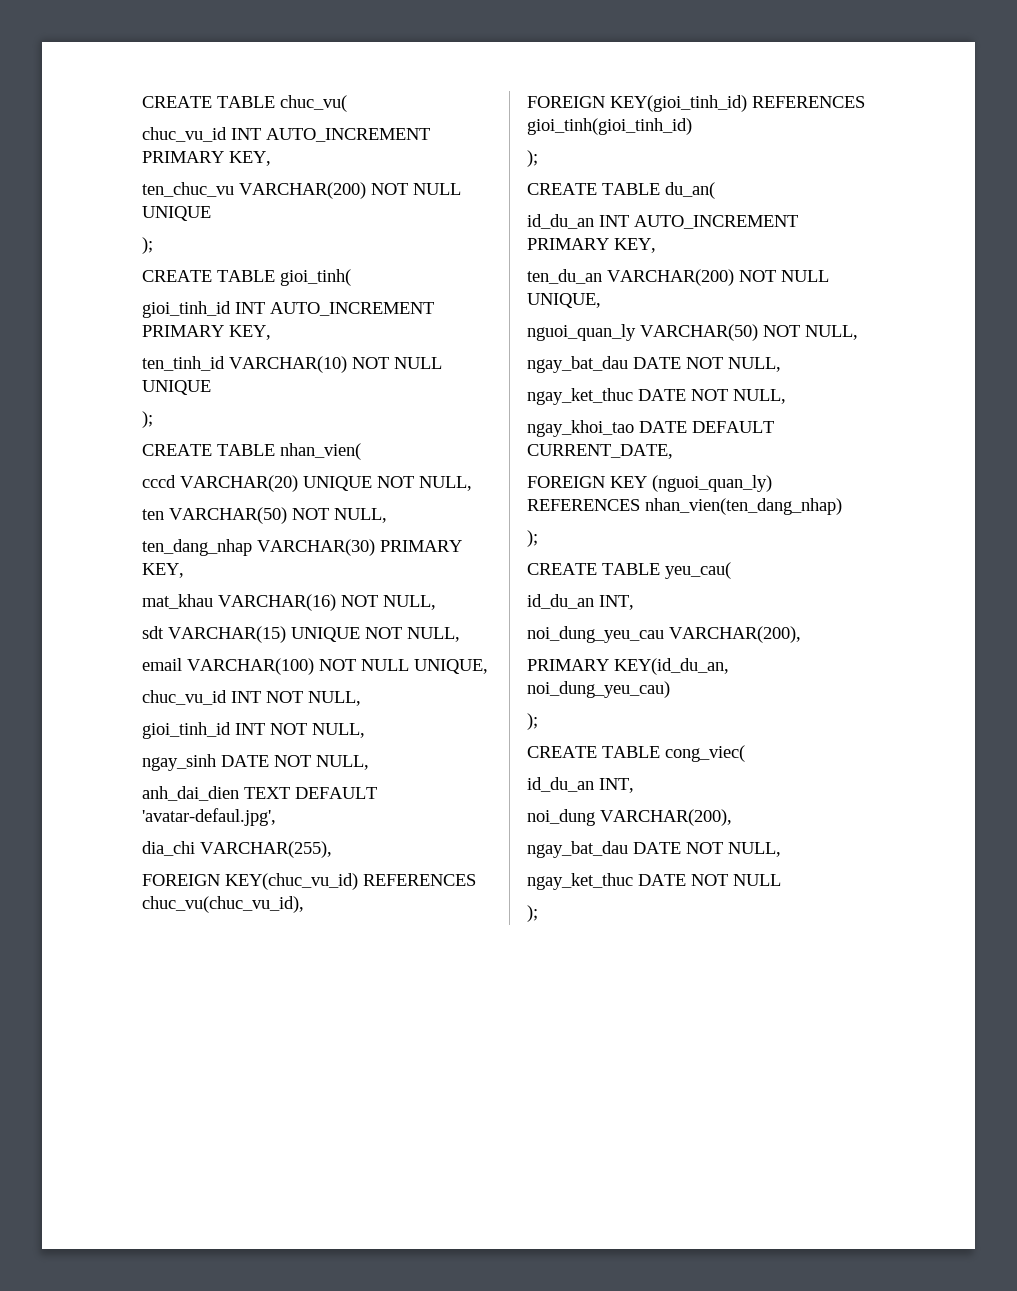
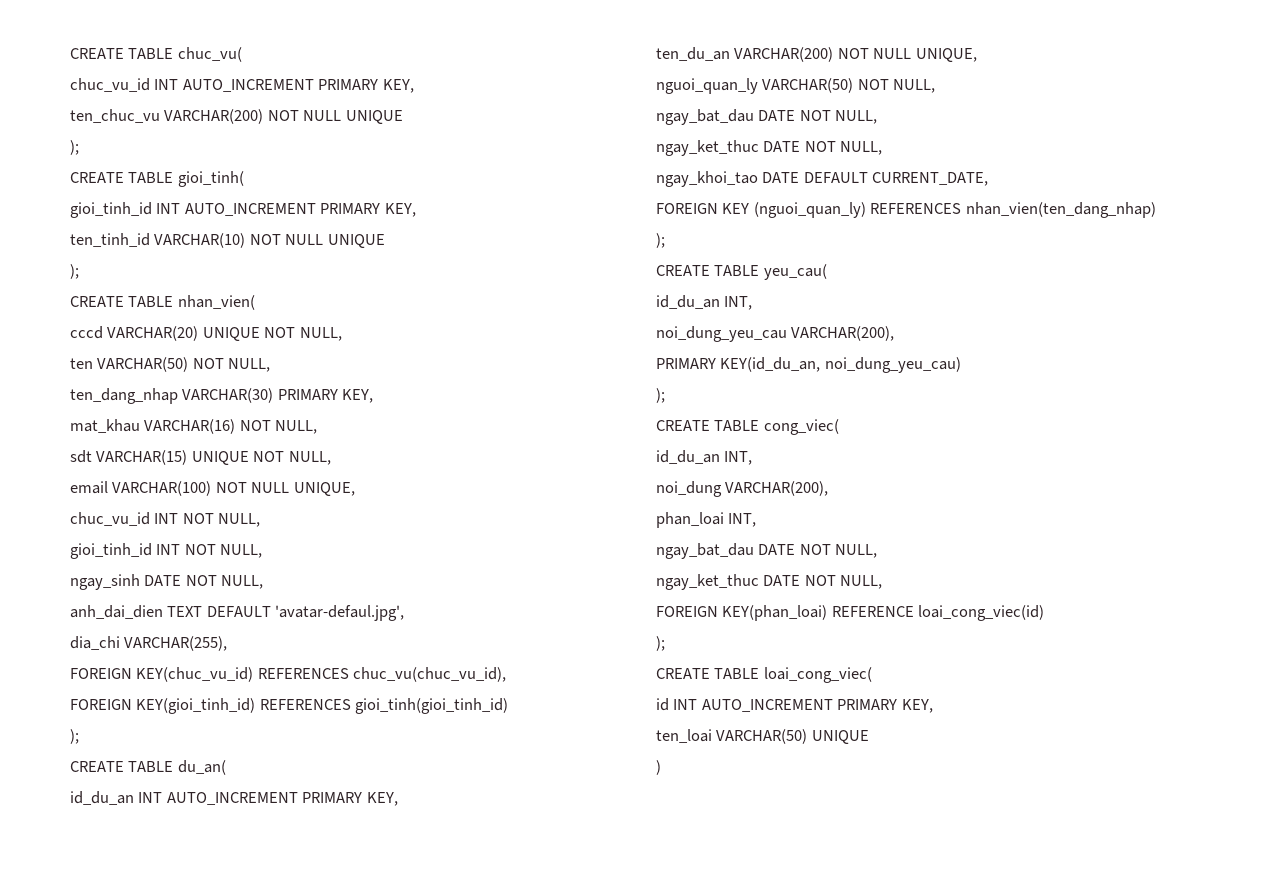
[527,841,781,858] [527,873,781,890] [527,905,538,922] // ngay_bat_dau DATE NOT NULL, // ngay_ket_thuc DATE NOT NULL // ); -> [656,512,757,528] [656,543,878,559] [656,574,883,590] [656,605,1045,621] [656,636,665,651] [656,667,872,683] [656,698,933,713] [656,729,869,744] [656,760,661,775] // phan_loai INT, // ngay_bat_dau DATE NOT NULL, // ngay_ket_thuc DATE NOT NULL, // FOREIGN KEY(phan_loai) REFERENCE loai_cong_viec(id) // ); // CREATE TABLE loai_cong_viec( // id INT AUTO_INCREMENT PRIMARY KEY, // ten_loai VARCHAR(50) UNIQUE // )

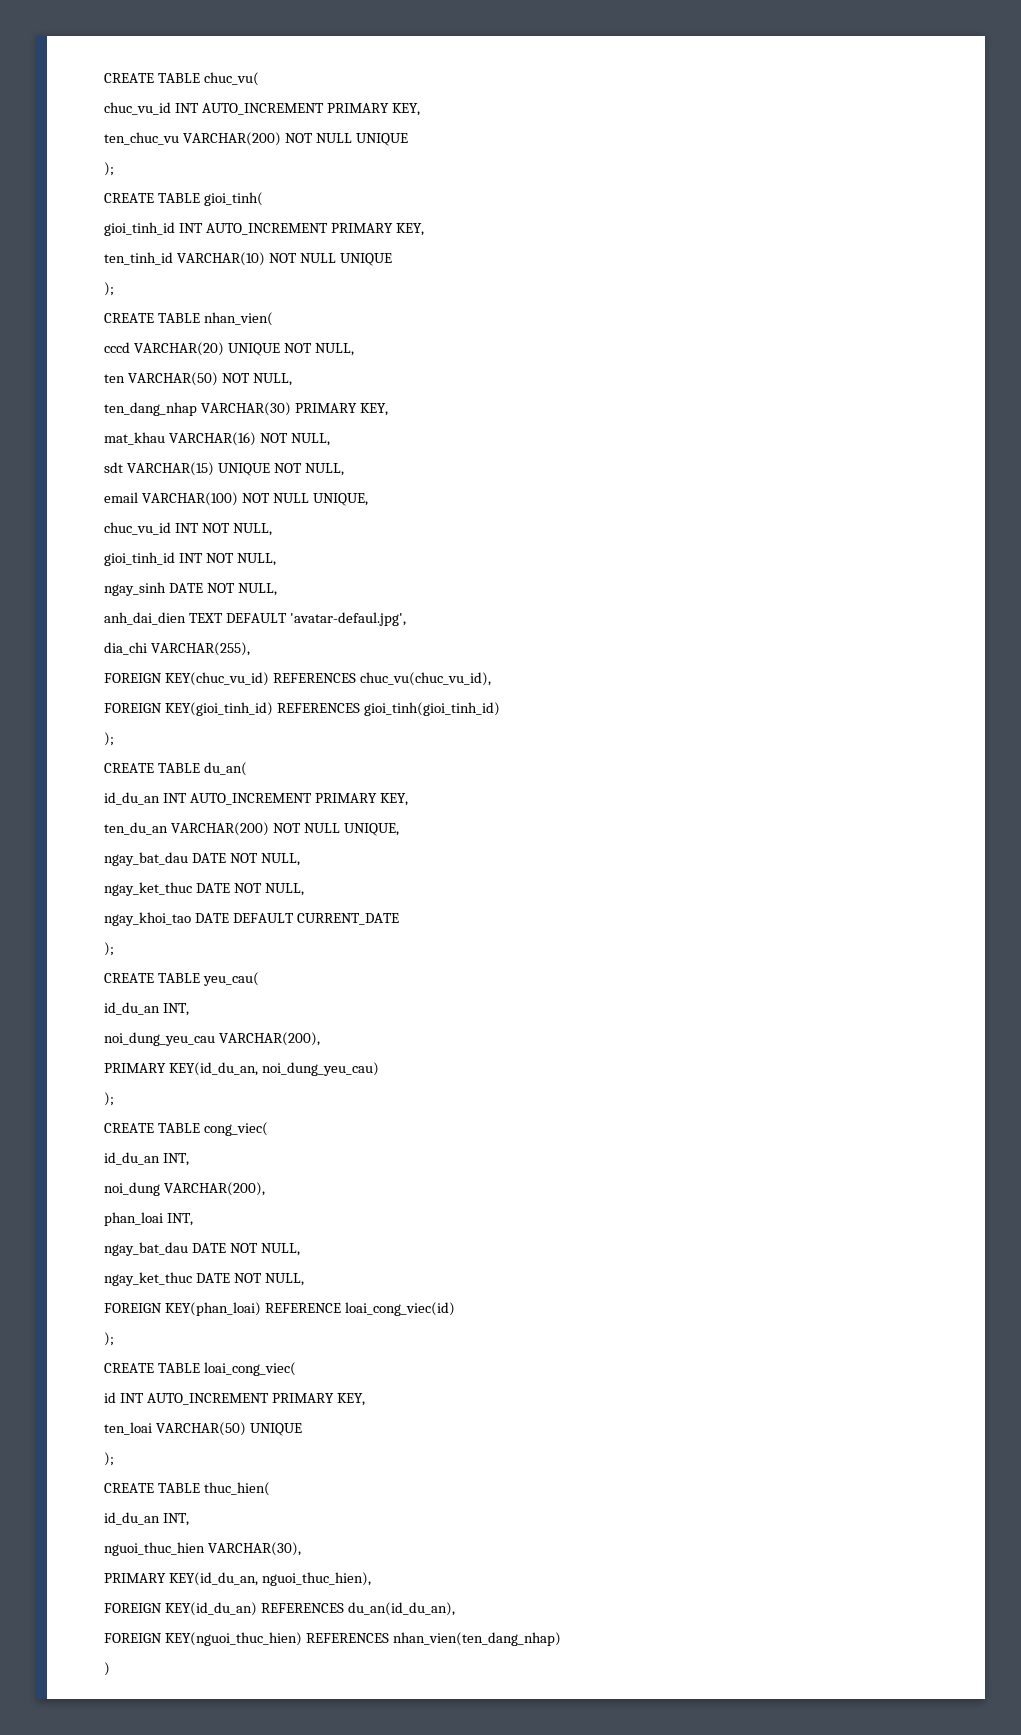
[656,78,936,94] // nguoi_quan_ly VARCHAR(50) NOT NULL, -> (399, 829) none
[872,172,989,186] [656,202,1156,218] CURRENT_DATE, // FOREIGN KEY (nguoi_quan_ly) REFERENCES nhan_vien(ten_dang_nhap) -> [296,913,399,925] CURRENT_DATE
(869, 737) none -> [104,1452,114,1466] [104,1482,270,1496] [104,1512,189,1526] [104,1542,301,1556] [104,1572,371,1586] [104,1602,455,1616] [104,1632,561,1646] // ); // CREATE TABLE thuc_hien( // id_du_an INT, // nguoi_thuc_hien VARCHAR(30), // PRIMARY KEY(id_du_an, nguoi_thuc_hien), // FOREIGN KEY(id_du_an) REFERENCES du_an(id_du_an), // FOREIGN KEY(nguoi_thuc_hien) REFERENCES nhan_vien(ten_dang_nhap)

